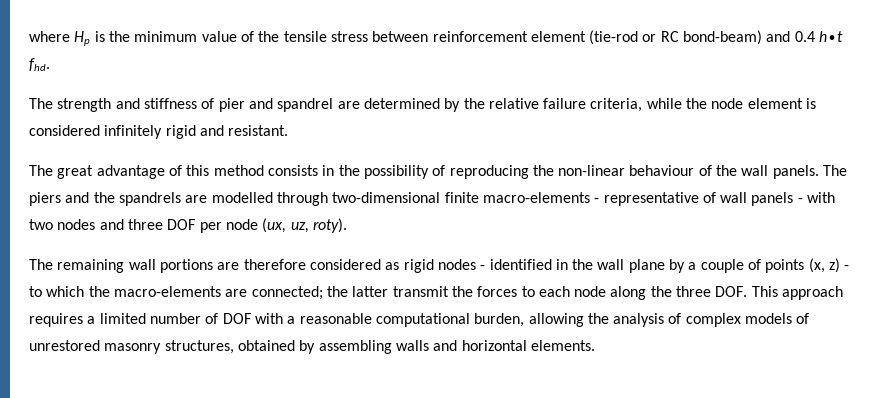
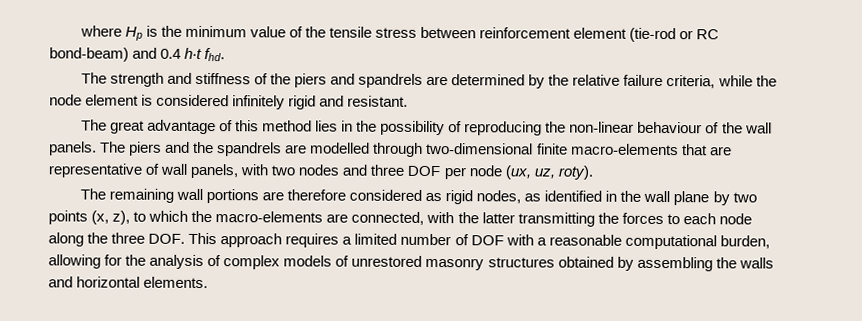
[218,98,334,112] pier and spandrel -> [269,73,424,88] the piers and spandrels
[267,165,318,176] consists -> [314,120,338,132] lies
[594,198,600,203] - -> [681,144,732,156] that are
[751,192,803,206] panels - -> [190,163,239,179] panels,
[437,259,486,270] nodes - -> [476,190,542,204] nodes, as
[688,258,850,273] a couple of points (x, z) - -> [732,192,757,203] [48,210,131,225] two points (x, z),
[251,286,323,300] connected; -> [351,211,455,225] connected, with
[392,286,449,297] transmit -> [517,212,595,227] transmitting
(584, 320) none -> [104,254,123,266] for
[164,340,234,354] structures, -> [487,257,555,268] structures
(392, 347) none -> [715,257,737,269] the

